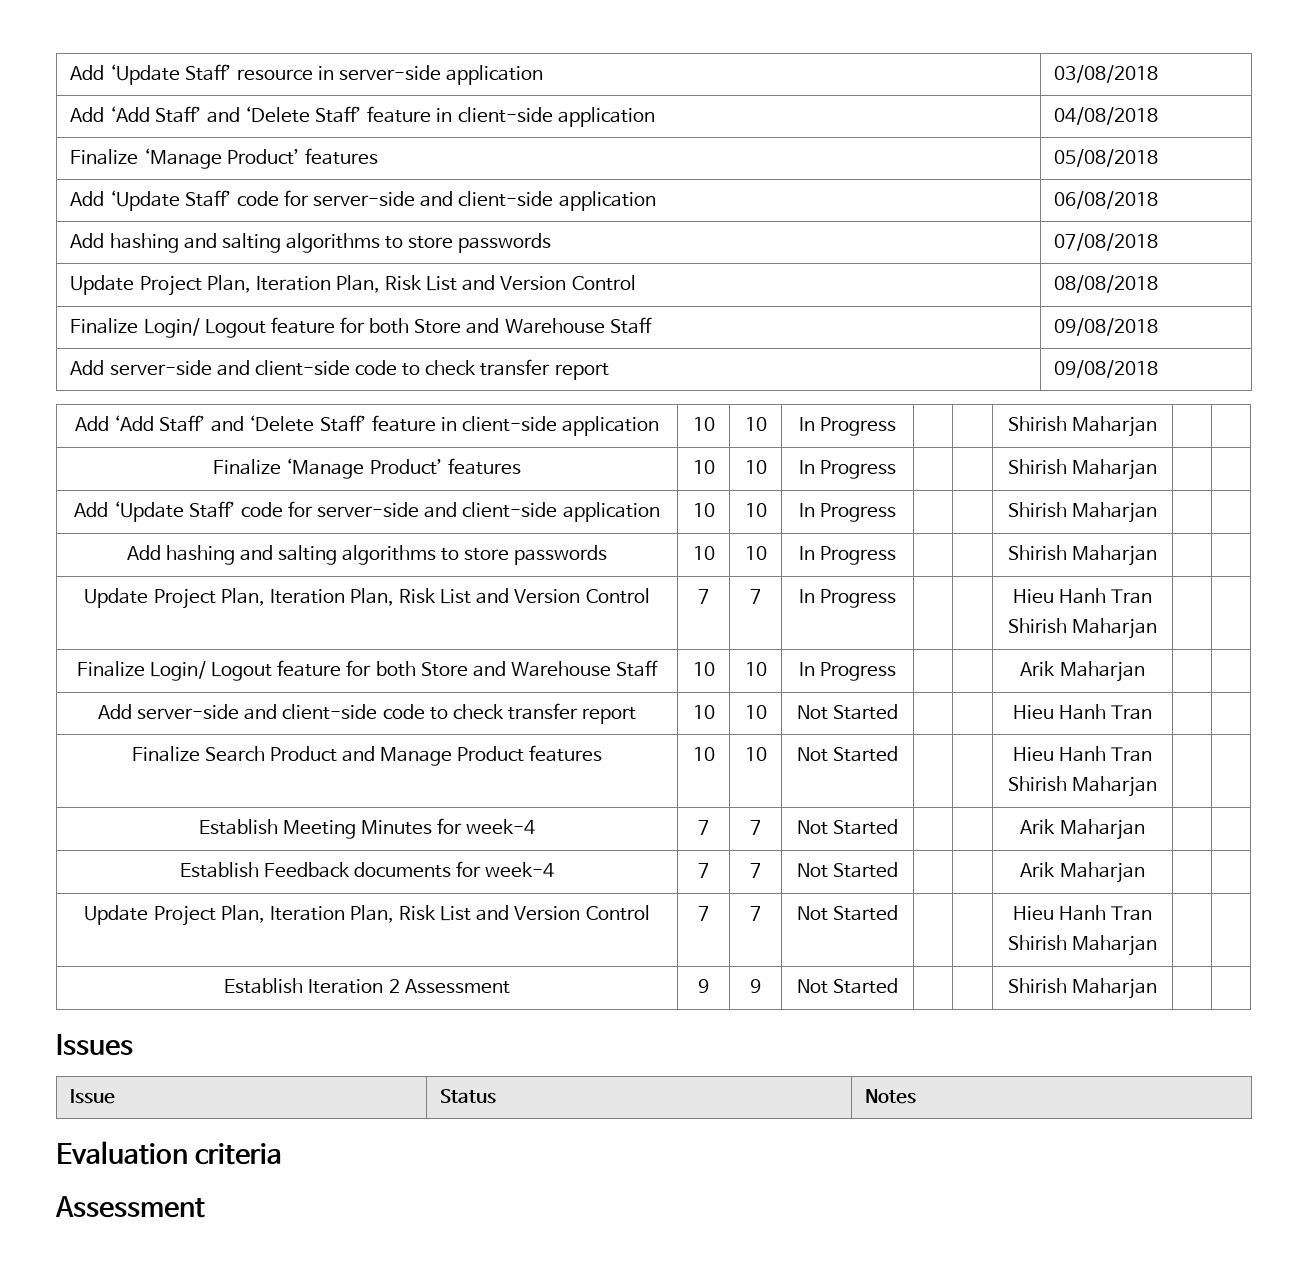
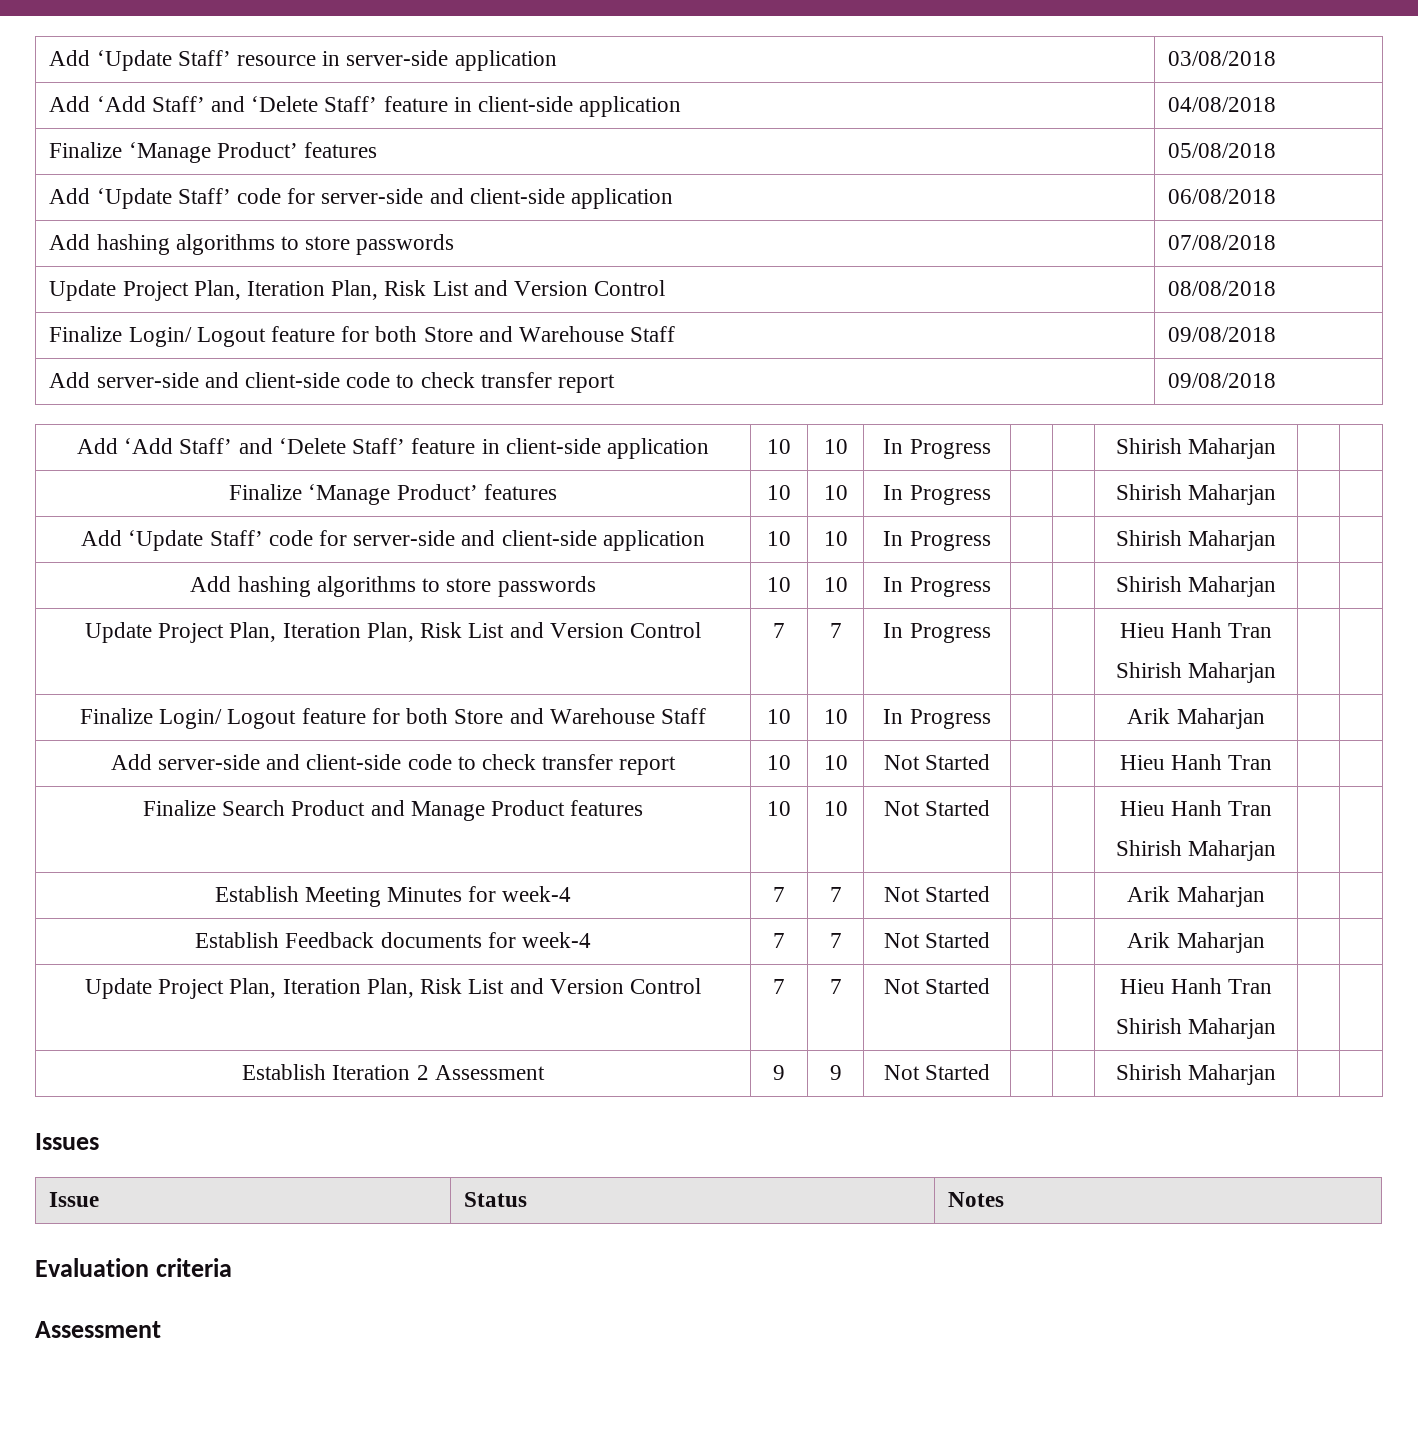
[183,233,281,253] and salting -> (170, 244) none
[239,545,337,565] and salting -> (311, 586) none

